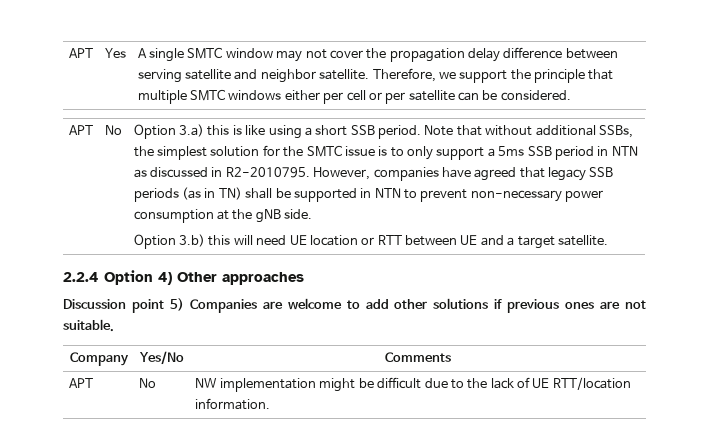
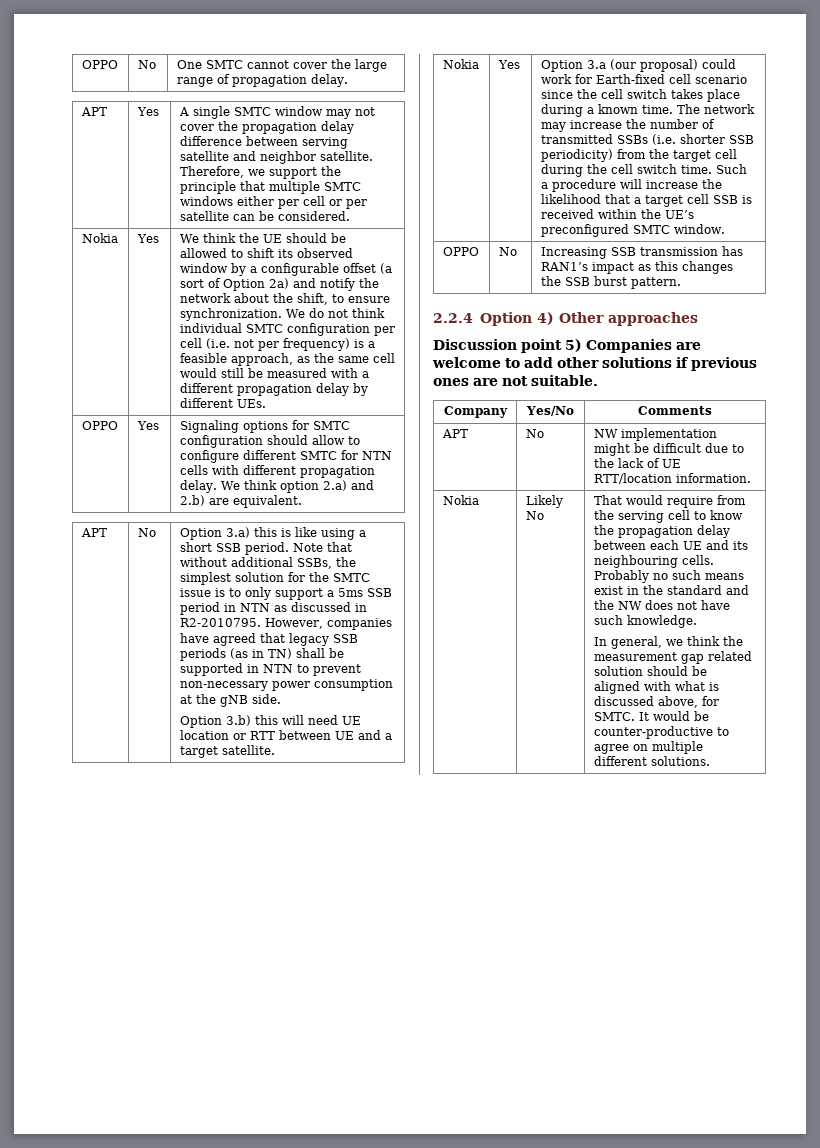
(68, 53) none -> [81,60,118,69] [137,60,156,69] [176,59,387,72] [176,74,348,87] OPPO | No | One SMTC cannot cover the large range of propagation delay. //
(571, 95) none -> [81,233,118,243] [136,234,159,243] [179,233,346,243] [179,248,353,258] [179,263,392,276] [179,278,379,291] [179,293,390,305] [179,308,385,321] [179,323,395,336] [179,338,375,351] [179,353,395,366] [179,368,369,378] [179,383,368,396] [179,398,266,408] [81,421,118,430] [136,421,159,430] [179,420,350,433] [179,435,360,448] [179,450,392,463] [179,465,375,478] [179,480,374,493] [179,495,302,508] // Nokia | Yes | We think the UE should be allowed to shift its observed window by a configurable offset (a sort of Option 2a) and notify the network about the shift, to ensure synchronization. We do not think individual SMTC configuration per cell (i.e. not per frequency) is a feasible approach, as the same cell would still be measured with a different propagation delay by different UEs. // OPPO | Yes | Signaling options for SMTC configuration should allow to configure different SMTC for NTN cells with different propagation delay. We think option 2.a) and 2.b) are equivalent.
(608, 240) none -> [442,59,479,69] [497,60,520,69] [540,59,736,72] [540,74,747,84] [540,89,740,102] [540,104,755,117] [540,119,715,132] [540,134,754,145] [540,149,737,162] [540,164,747,177] [540,179,722,192] [540,194,752,207] [540,209,694,219] [540,224,725,237] [442,247,479,256] [498,247,517,256] [540,246,743,259] [540,261,733,274] [540,276,681,289] // Nokia | Yes | Option 3.a (our proposal) could work for Earth-fixed cell scenario since the cell switch takes place during a known time. The network may increase the number of transmitted SSBs (i.e. shorter SSB periodicity) from the target cell during the cell switch time. Such a procedure will increase the likelihood that a target cell SSB is received within the UE’s preconfigured SMTC window. // OPPO | No | Increasing SSB transmission has RAN1’s impact as this changes the SSB burst pattern.
(270, 404) none -> [442,495,479,505] [525,495,563,508] [525,511,544,520] [593,495,746,508] [593,510,743,523] [593,525,730,538] [593,540,748,550] [593,555,714,568] [593,570,744,583] [593,585,749,595] [593,600,730,610] [593,615,697,628] [593,636,743,649] [593,651,752,664] [593,666,707,676] [593,681,719,694] [593,696,719,708] [593,711,709,721] [593,726,729,739] [593,741,703,754] [593,756,710,766] // Nokia | Likely No | That would require from the serving cell to know the propagation delay between each UE and its neighbouring cells. Probably no such means exist in the standard and the NW does not have such knowledge. // In general, we think the measurement gap related solution should be aligned with what is discussed above, for SMTC. It would be counter-productive to agree on multiple different solutions.

